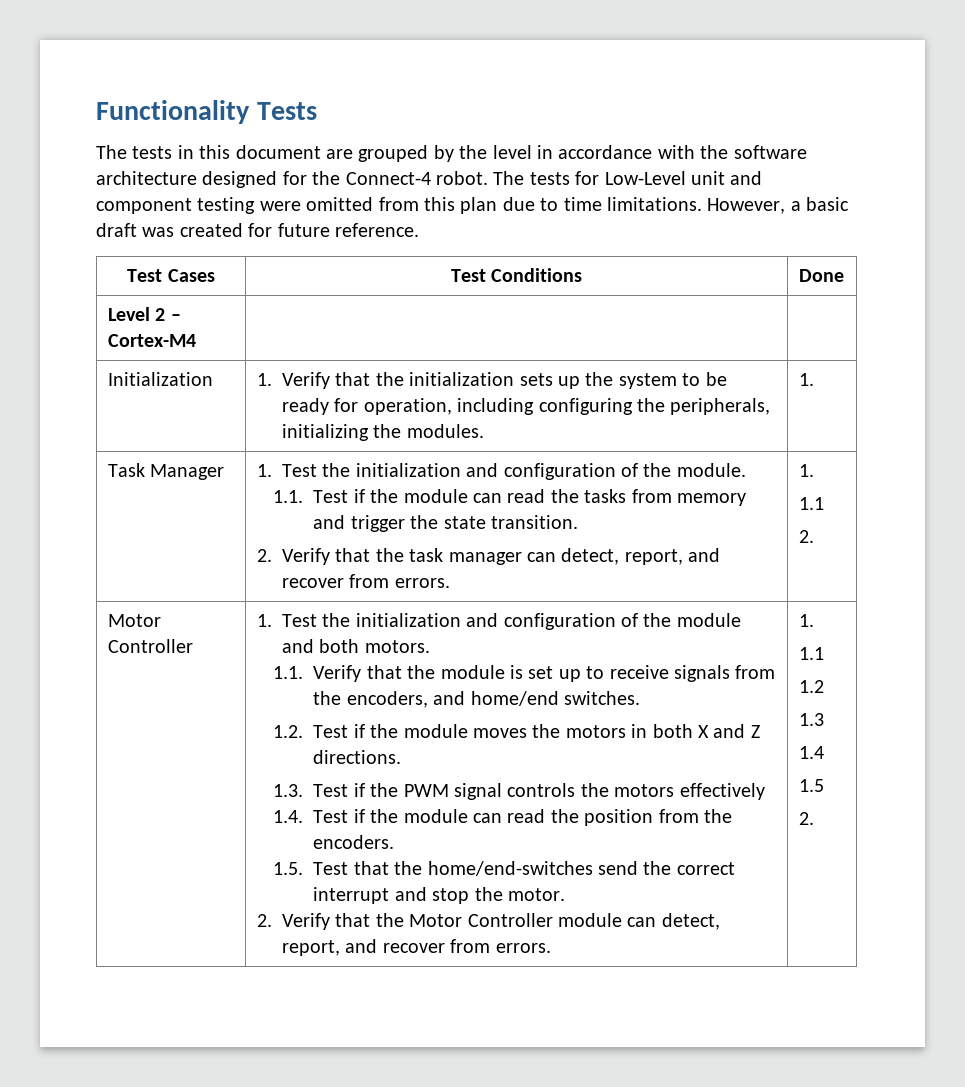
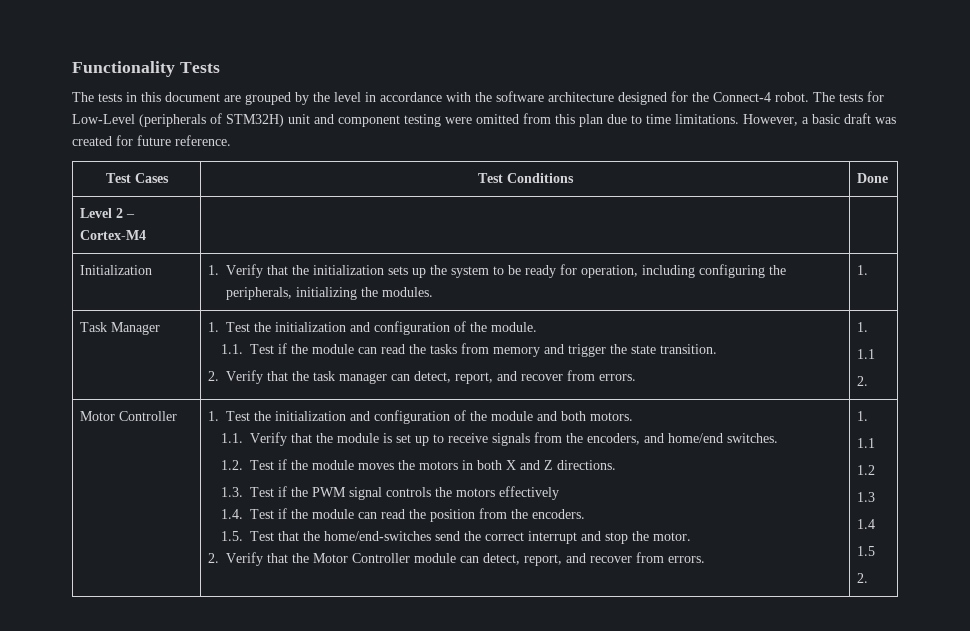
(686, 178) none -> [139,113,284,127] (peripherals of STM32H)

